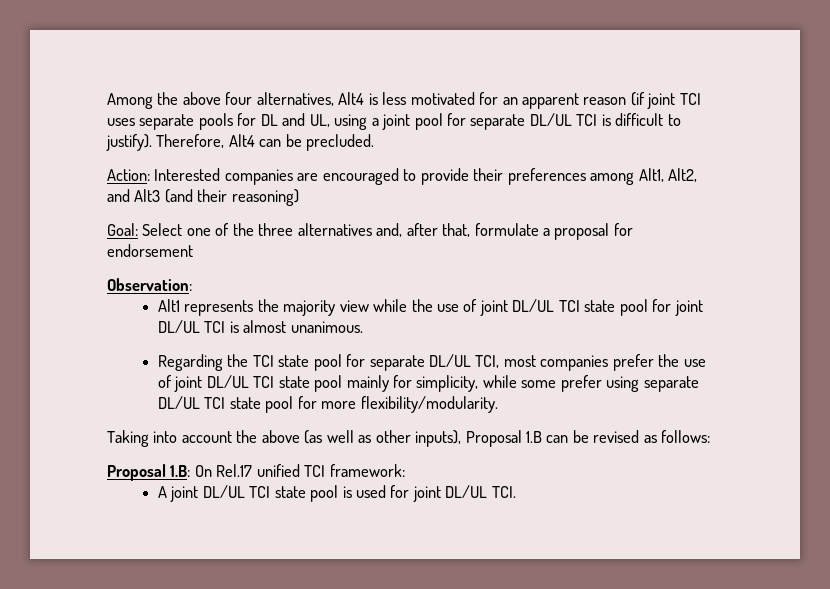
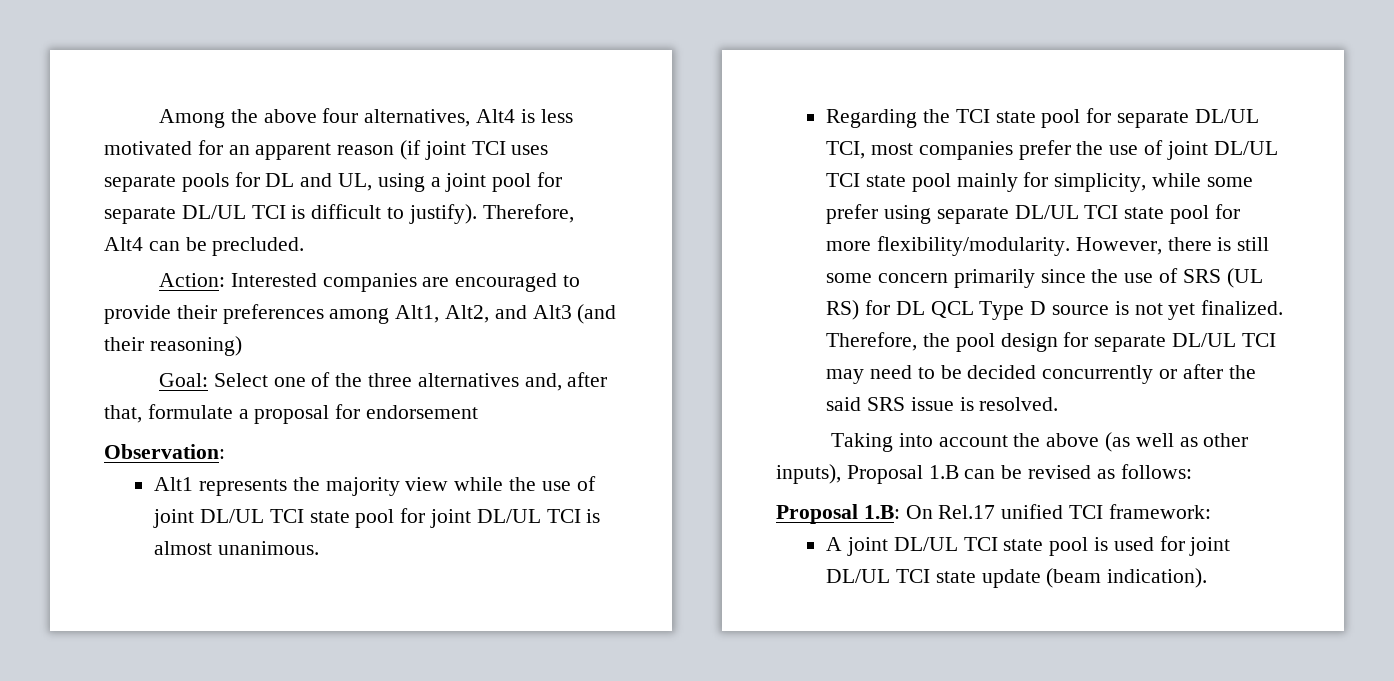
(498, 404) none -> [1075,237,1270,255] [826,268,1263,288] [826,300,1284,320] [826,332,1276,352] [826,364,1256,384] [826,397,1059,411] However, there is still some concern primarily since the use of SRS (UL RS) for DL QCL Type D source is not yet finalized. Therefore, the pool design for separate DL/UL TCI may need to be decided concurrently or after the said SRS issue is resolved.
[491,486,516,498] TCI. -> [895,568,1208,588] TCI state update (beam indication).

